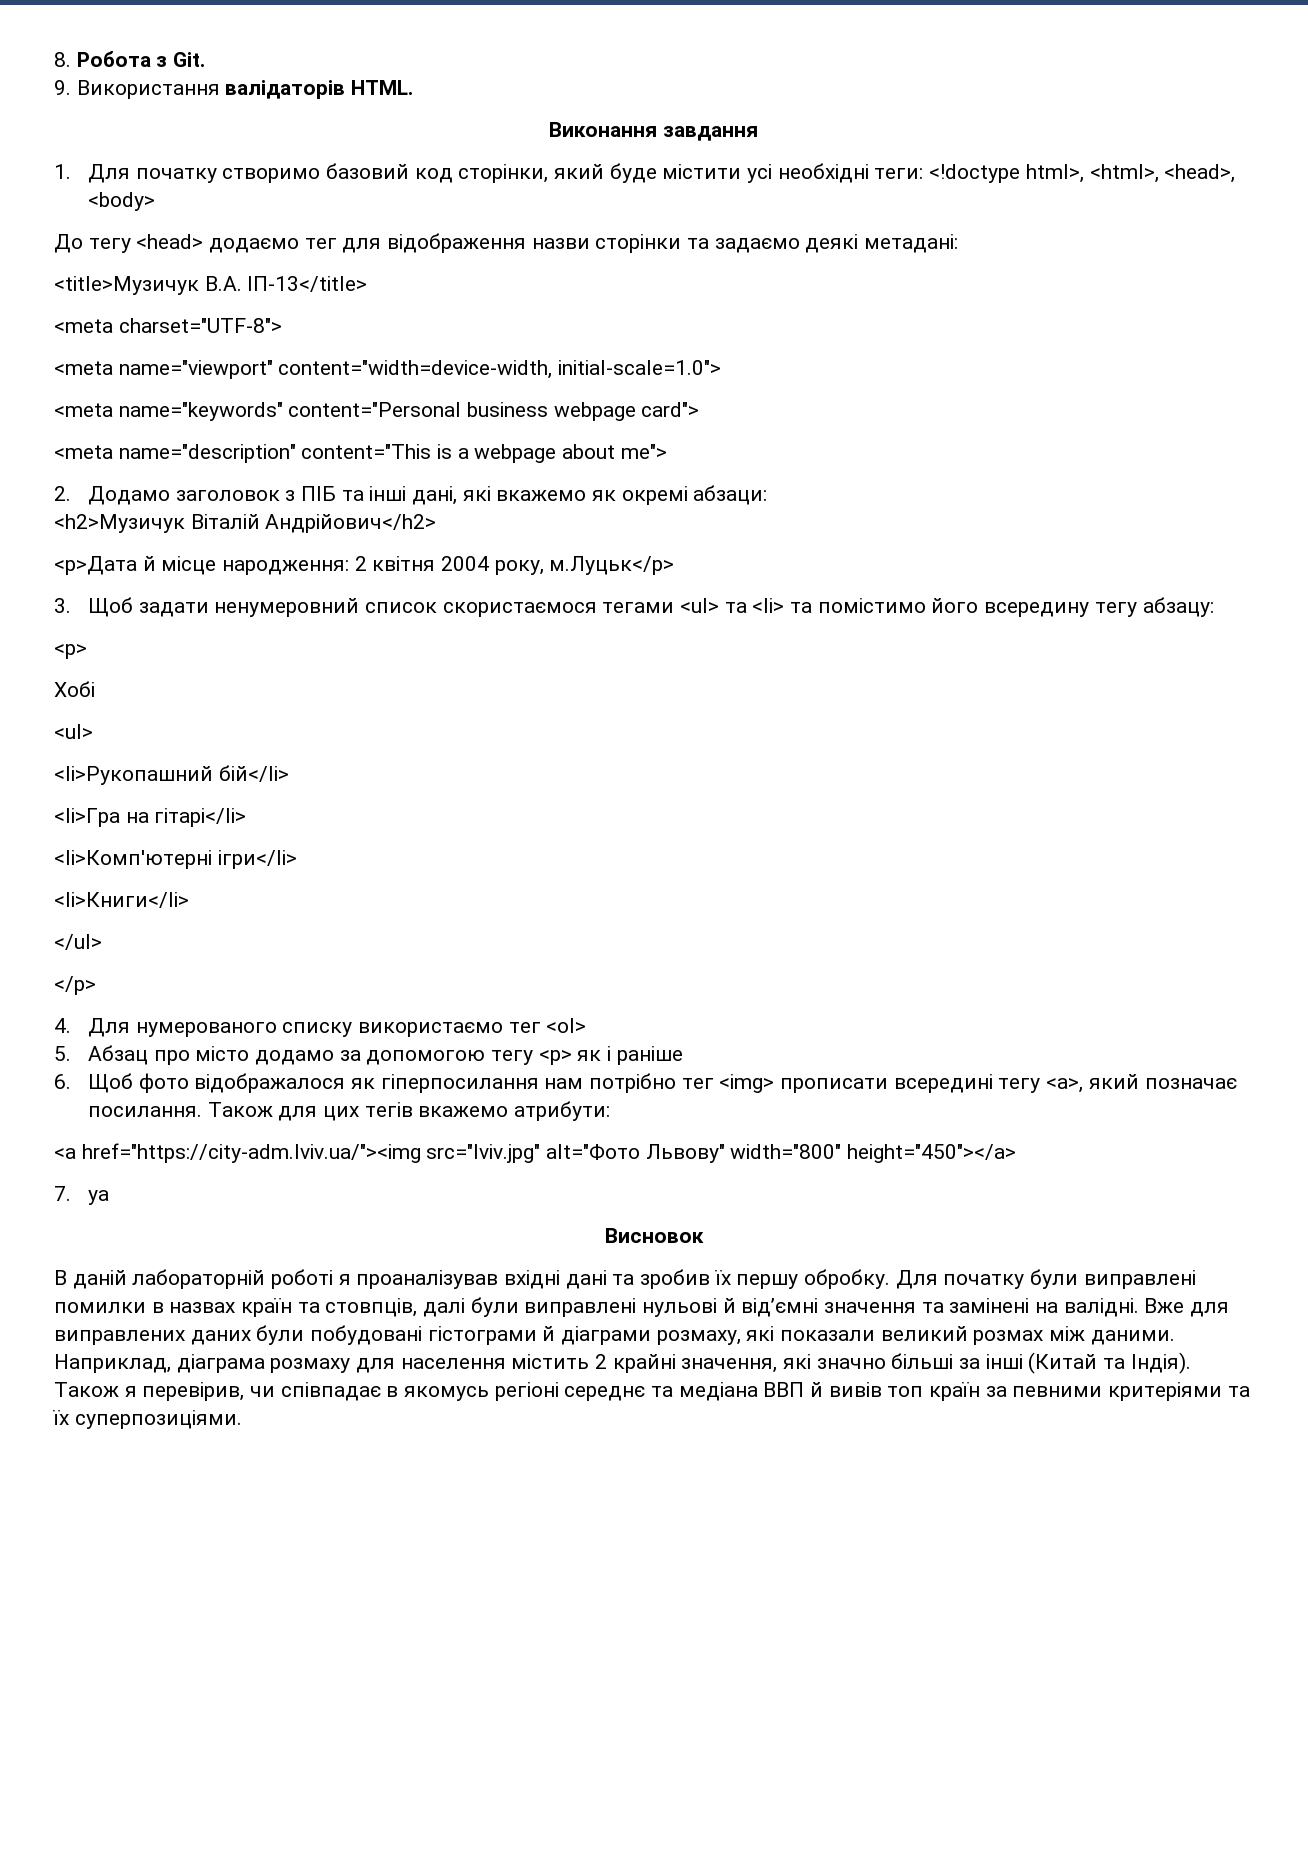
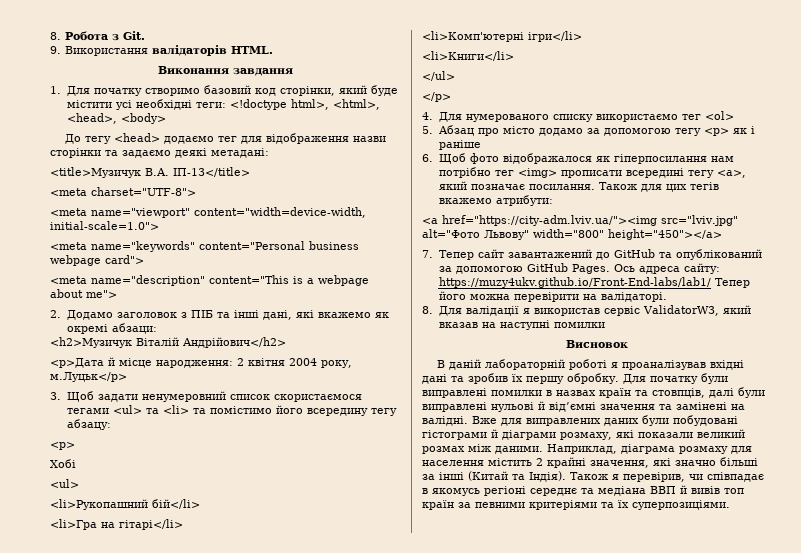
[88,1190,110,1205] уа -> [438,249,762,260] [438,263,720,274] [438,277,751,288] [438,291,667,302] [422,305,751,316] [438,320,605,330] Тепер сайт завантажений до GitHub та опублікований за допомогою GitHub Pages. Ось адреса сайту: https://muzy4ukv.github.io/Front-End-labs/lab1/ Тепер його можна перевірити на валідаторі. // 8. Для валідації я використав сервіс ValidatorW3, який вказав на наступні помилки

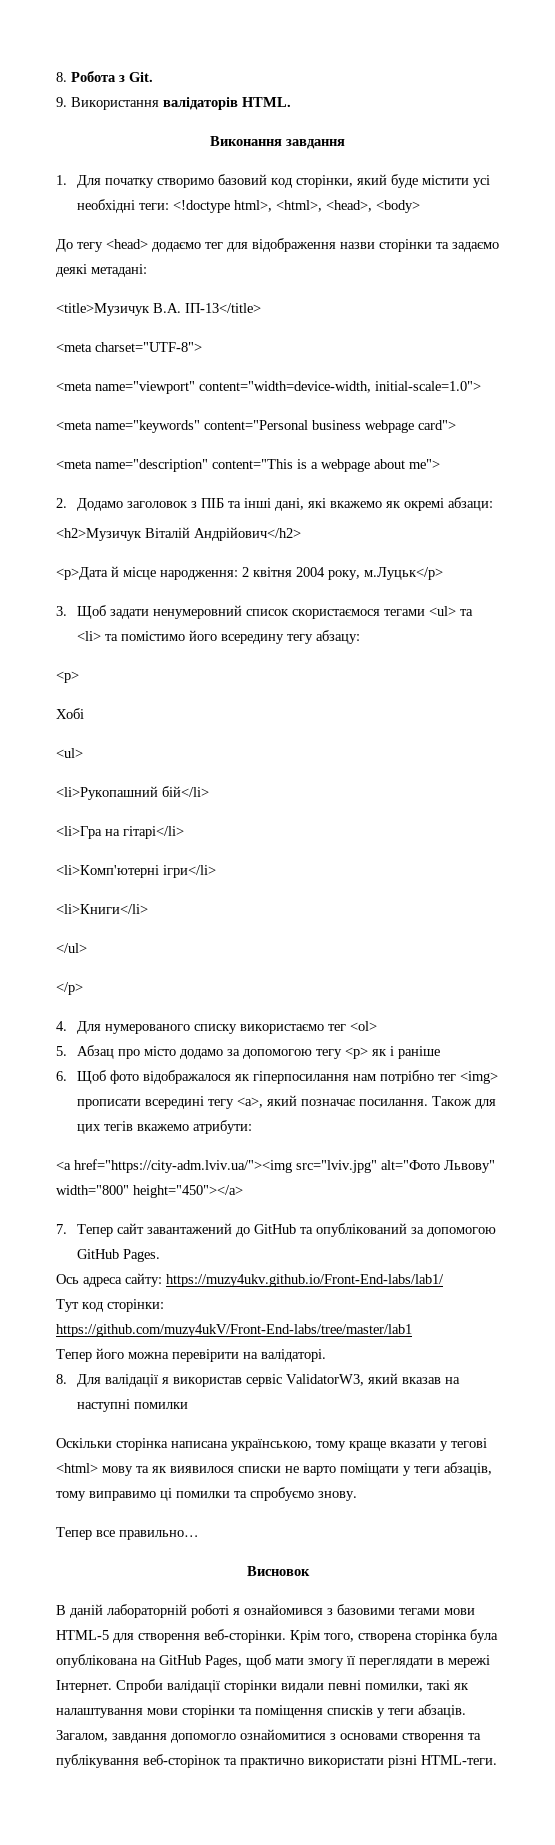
(610, 269) none -> (160, 1255) //
(712, 282) none -> [56,1299,164,1312] [56,1324,412,1337] // Тут код сторінки: https://github.com/muzy4ukV/Front-End-labs/tree/master/lab1 //
(605, 325) none -> [56,1438,487,1451] [56,1462,492,1476] [56,1487,357,1501] [56,1527,199,1540] // Оскільки сторінка написана українською, тому краще вказати у тегові <html> мову та як виявилося списки не варто поміщати у теги абзаців, тому виправимо ці помилки та спробуємо знову. // Тепер все правильно…
[621,360,744,370] [422,373,728,384] [422,387,765,398] [422,401,745,412] [422,415,738,426] [422,429,745,440] [422,444,752,454] [422,457,758,468] [422,471,764,482] [422,485,744,496] [422,500,730,510] проаналізував вхідні дані та зробив їх першу обробку. Для початку були виправлені помилки в назвах країн та стовпців, далі були виправлені нульові й від’ємні значення та замінені на валідні. Вже для виправлених даних були побудовані гістограми й діаграми розмаху, які показали великий розмах між даними. Наприклад, діаграма розмаху для населення містить 2 крайні значення, які значно більші за інші (Китай та Індія). Також я перевірив, чи співпадає в якомусь регіоні середнє та медіана ВВП й вивів топ країн за певними критеріями та їх суперпозиціями. -> [244,1604,475,1615] [56,1629,498,1643] [56,1654,490,1668] [56,1679,469,1693] [56,1704,466,1718] [56,1729,481,1743] [56,1754,497,1768] ознайомився з базовими тегами мови HTML-5 для створення веб-сторінки. Крім того, створена сторінка була опублікована на GitHub Pages, щоб мати змогу її переглядати в мережі Інтернет. Спроби валідації сторінки видали певні помилки, такі як налаштування мови сторінки та поміщення списків у теги абзаців. Загалом, завдання допомогло ознайомитися з основами створення та публікування веб-сторінок та практично використати різні HTML-теги.

